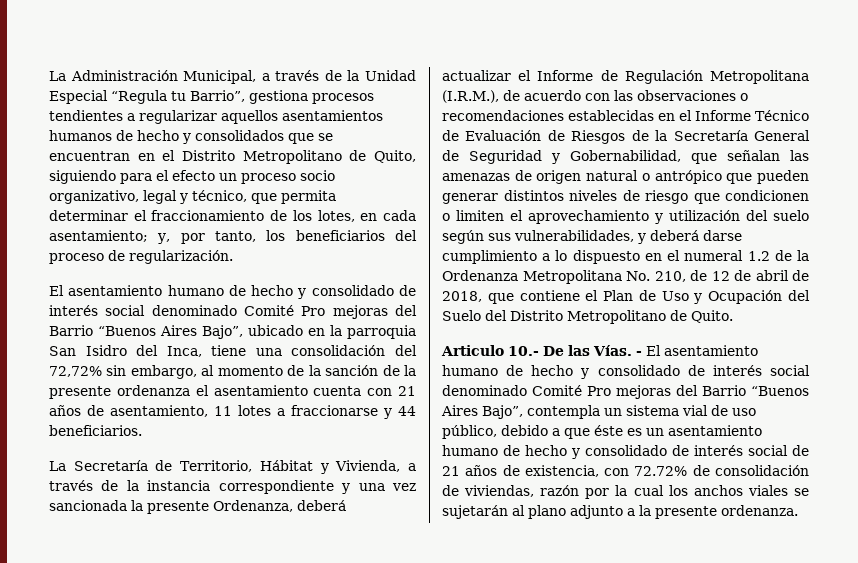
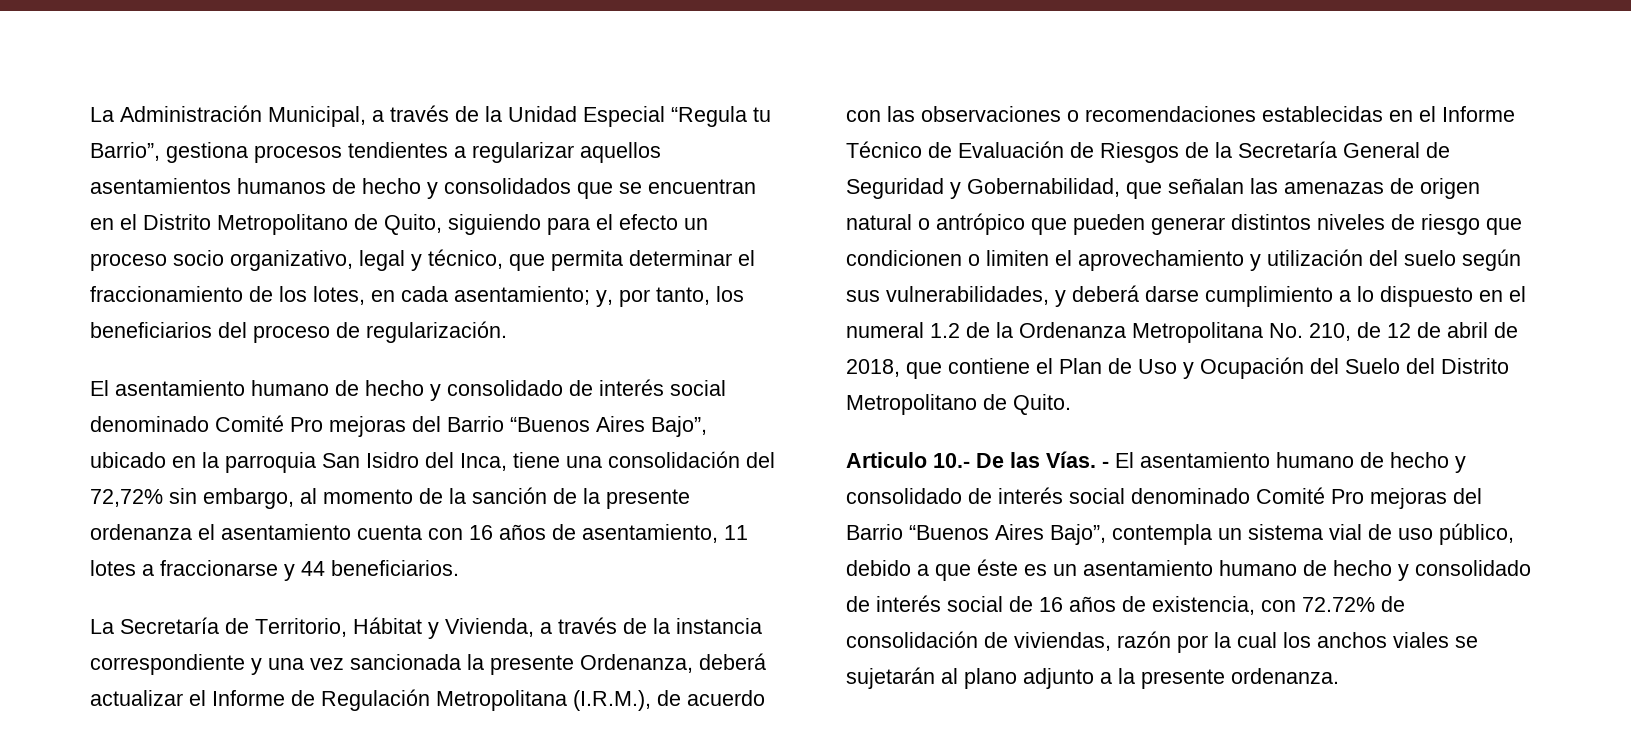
[397,386,416,396] 21 -> [469,525,493,540] 16
[442,466,460,476] 21 -> [1039,597,1063,612] 16

